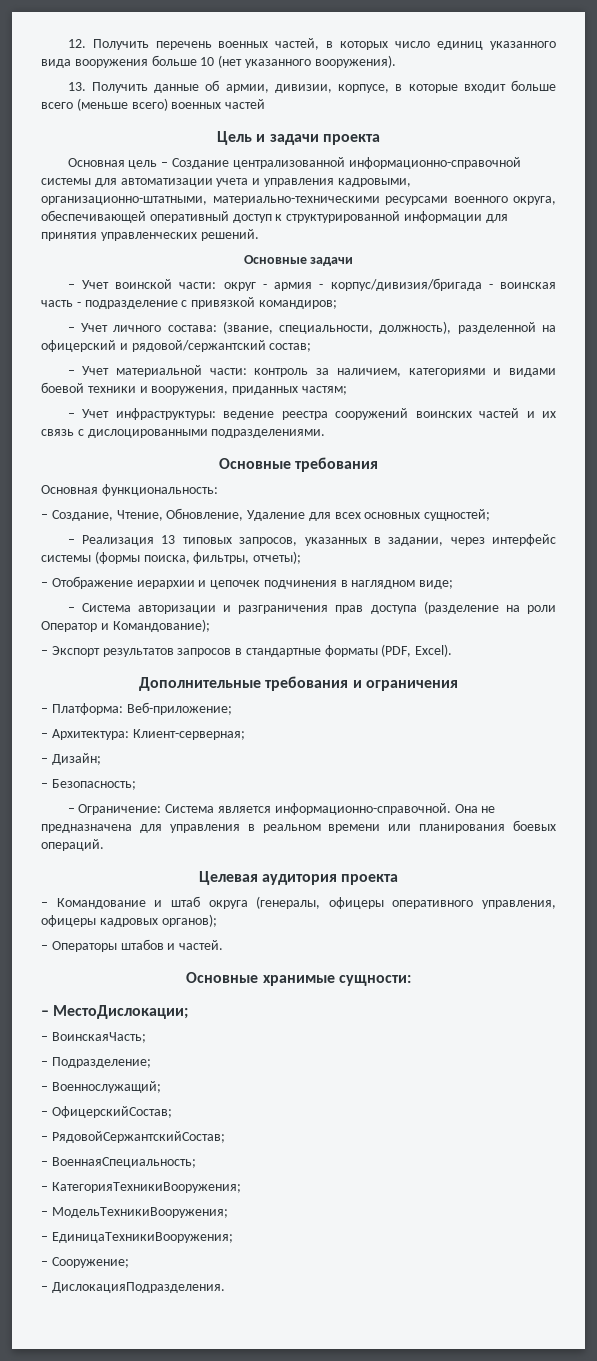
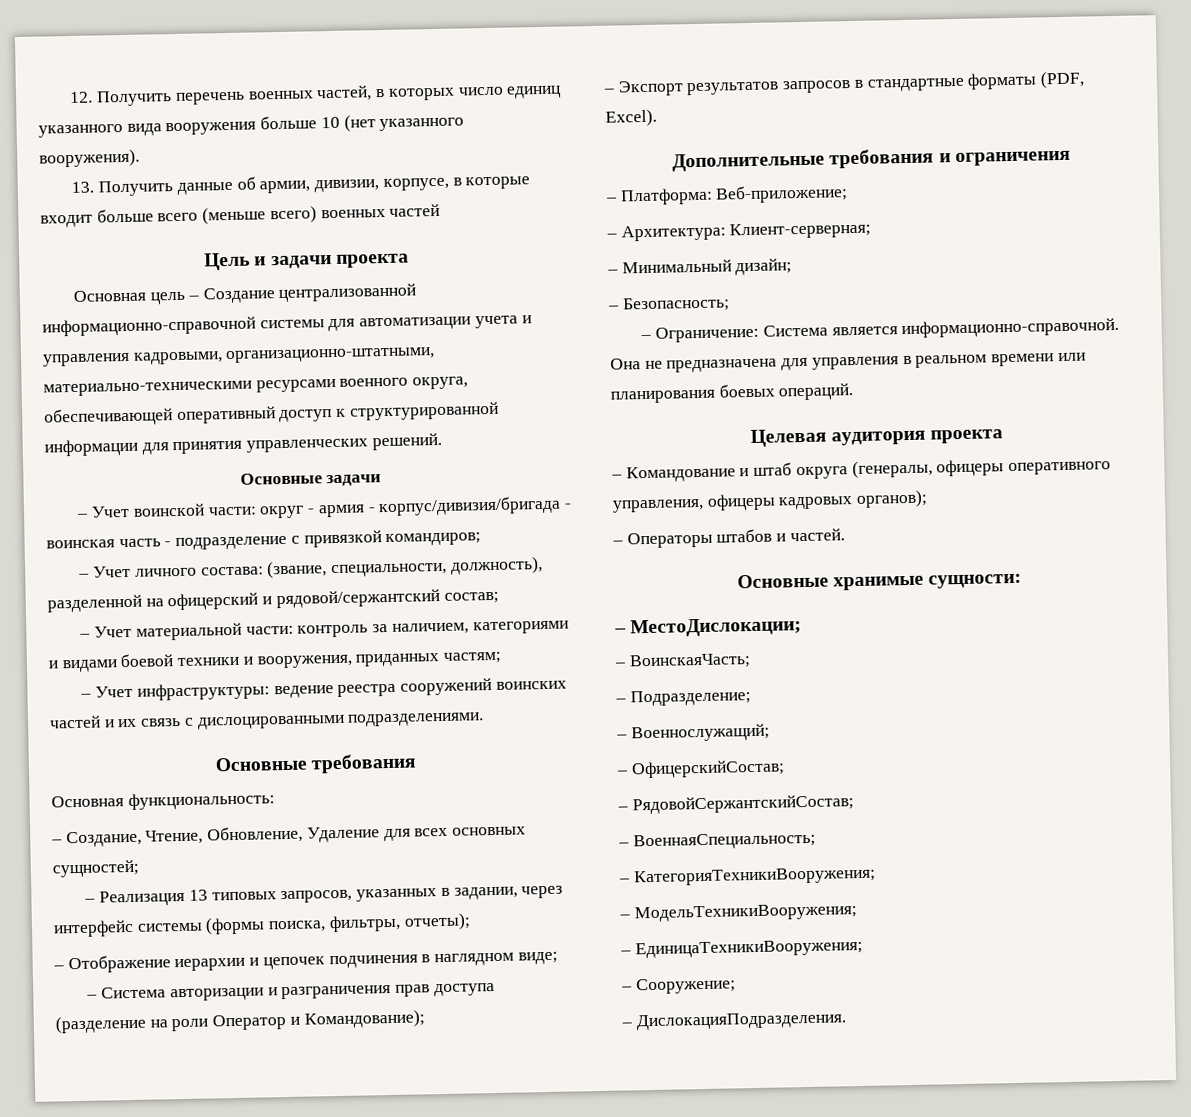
[51,753,101,765] Дизайн; -> [621,258,793,276] Минимальный дизайн;

